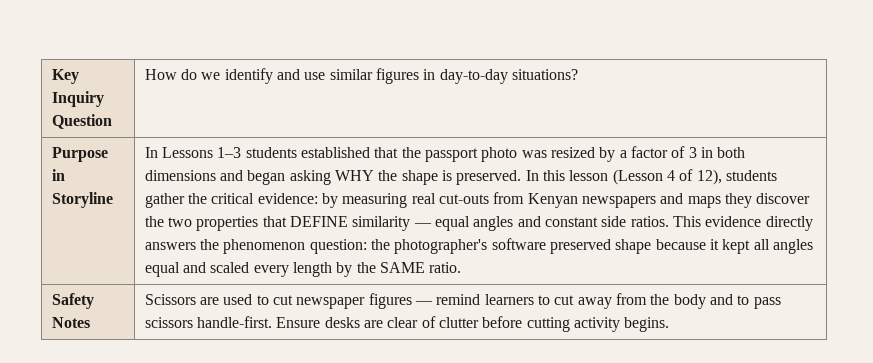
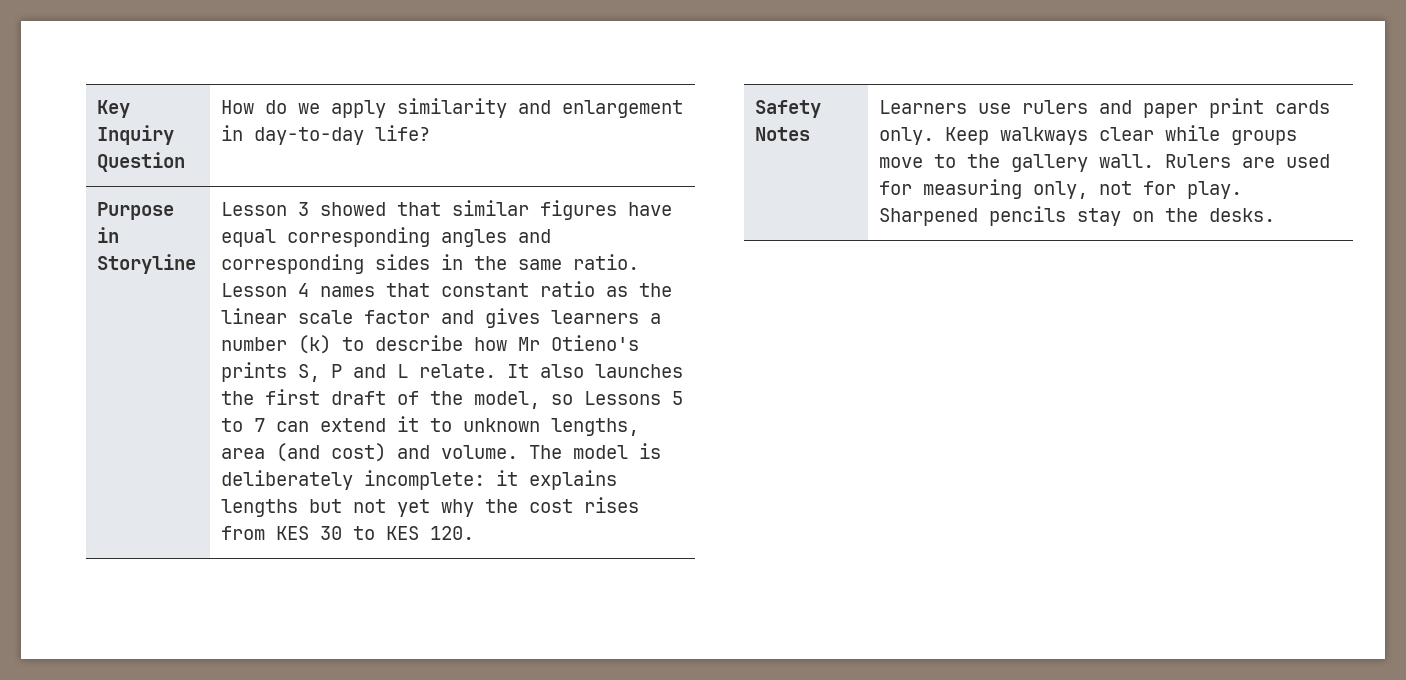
[224,68,419,84] identify and use similar figures -> [331,98,684,118] apply similarity and enlargement
[511,69,578,80] situations? -> [375,125,431,141] life?
[144,146,746,162] [144,169,777,185] [144,192,811,208] [144,216,813,231] [144,238,813,254] [144,262,462,277] [51,293,94,309] [51,317,90,328] [144,293,781,309] [144,316,670,332] In Lessons 1–3 students established that the passport photo was resized by a factor of 3 in both dimensions and began asking WHY the shape is preserved. In this lesson (Lesson 4 of 12), students gather the critical evidence: by measuring real cut-outs from Kenyan newspapers and maps they discover the two properties that DEFINE similarity — equal angles and constant side ratios. This evidence directly answers the phenomenon question: the photographer's software preserved shape because it kept all angles equal and scaled every length by the SAME ratio. // Safety Notes | Scissors are used to cut newspaper figures — remind learners to cut away from the body and to pass scissors handle-first. Ensure desks are clear of clutter before cutting activity begins. -> [221,200,673,220] [221,227,552,247] [221,254,640,274] [221,281,673,297] [221,308,662,328] [221,335,640,354] [221,362,684,382] [221,389,684,409] [221,416,640,436] [221,443,662,462] [221,470,618,490] [221,497,640,517] [221,526,475,540] [755,100,822,118] [755,127,811,141] [879,98,1331,118] [879,125,1298,145] [879,154,1331,172] [879,179,1243,199] [879,206,1276,226] Lesson 3 showed that similar figures have equal corresponding angles and corresponding sides in the same ratio. Lesson 4 names that constant ratio as the linear scale factor and gives learners a number (k) to describe how Mr Otieno's prints S, P and L relate. It also launches the first draft of the model, so Lessons 5 to 7 can extend it to unknown lengths, area (and cost) and volume. The model is deliberately incomplete: it explains lengths but not yet why the cost rises from KES 30 to KES 120. // Safety Notes | Learners use rulers and paper print cards only. Keep walkways clear while groups move to the gallery wall. Rulers are used for measuring only, not for play. Sharpened pencils stay on the desks.

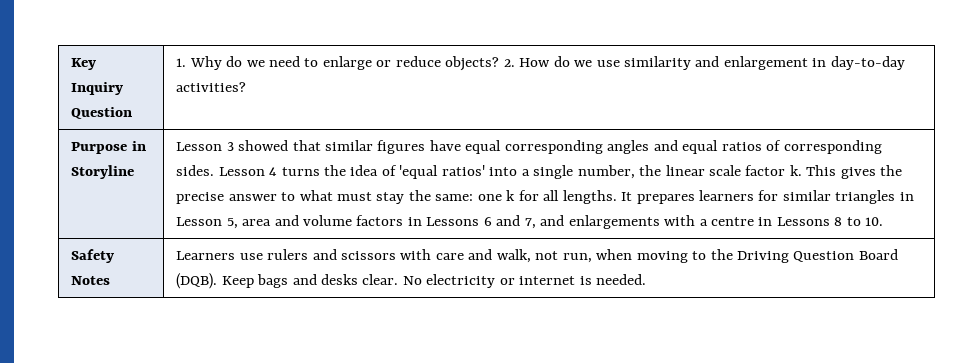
(186, 162) none -> [176,56,515,71] 1. Why do we need to enlarge or reduce objects? 2.
[331,100,387,118] apply -> [596,60,620,67] use
[375,125,431,141] life? -> [176,82,247,92] activities?
[221,254,640,274] [221,281,673,297] [221,308,662,328] [221,335,640,354] [221,362,684,382] [221,389,684,409] [221,416,640,436] [221,443,662,462] [221,470,618,490] [221,497,640,517] [221,526,475,540] corresponding sides in the same ratio. Lesson 4 names that constant ratio as the linear scale factor and gives learners a number (k) to describe how Mr Otieno's prints S, P and L relate. It also launches the first draft of the model, so Lessons 5 to 7 can extend it to unknown lengths, area (and cost) and volume. The model is deliberately incomplete: it explains lengths but not yet why the cost rises from KES 30 to KES 120. -> [682,140,882,154] [176,165,903,179] [176,190,914,204] [176,215,884,229] equal ratios of corresponding sides. Lesson 4 turns the idea of 'equal ratios' into a single number, the linear scale factor k. This gives the precise answer to what must stay the same: one k for all lengths. It prepares learners for similar triangles in Lesson 5, area and volume factors in Lessons 6 and 7, and enlargements with a centre in Lessons 8 to 10.
[1143,98,1331,118] [879,125,1298,145] [879,154,1331,172] [879,179,1243,199] [879,206,1276,226] paper print cards only. Keep walkways clear while groups move to the gallery wall. Rulers are used for measuring only, not for play. Sharpened pencils stay on the desks. -> [340,249,898,263] [176,273,647,289] scissors with care and walk, not run, when moving to the Driving Question Board (DQB). Keep bags and desks clear. No electricity or internet is needed.

